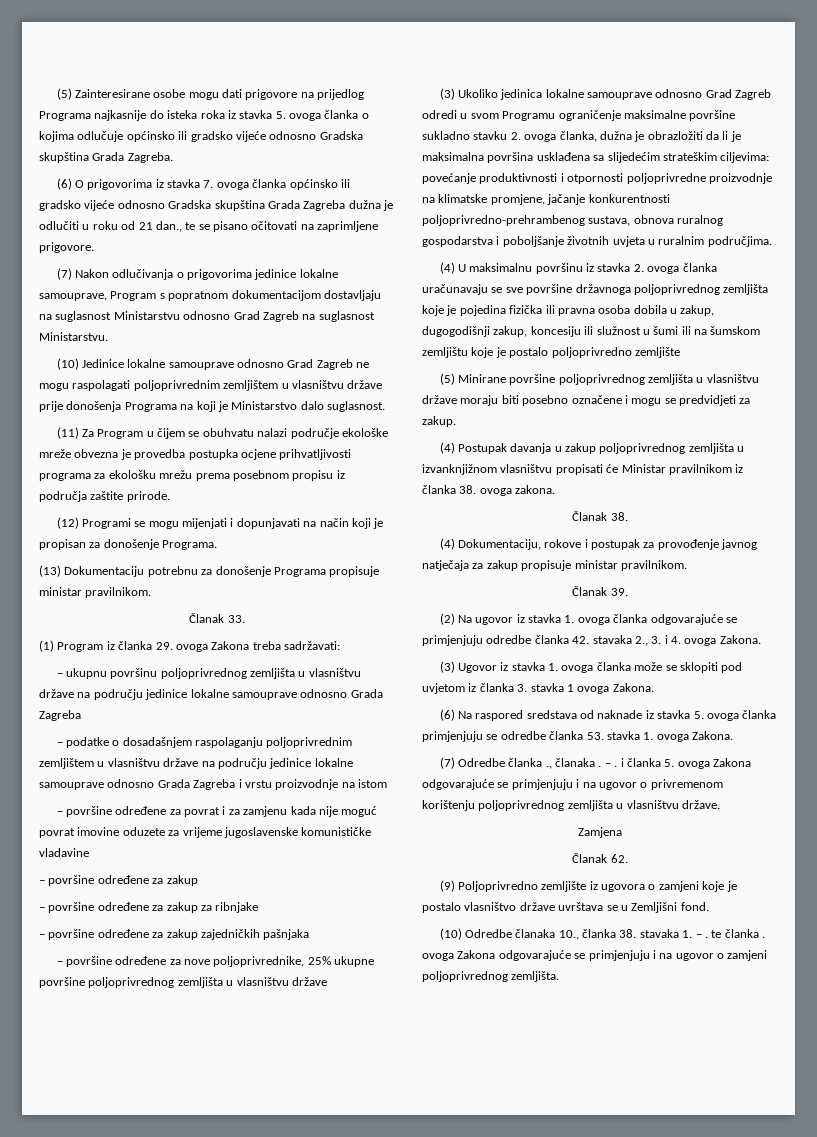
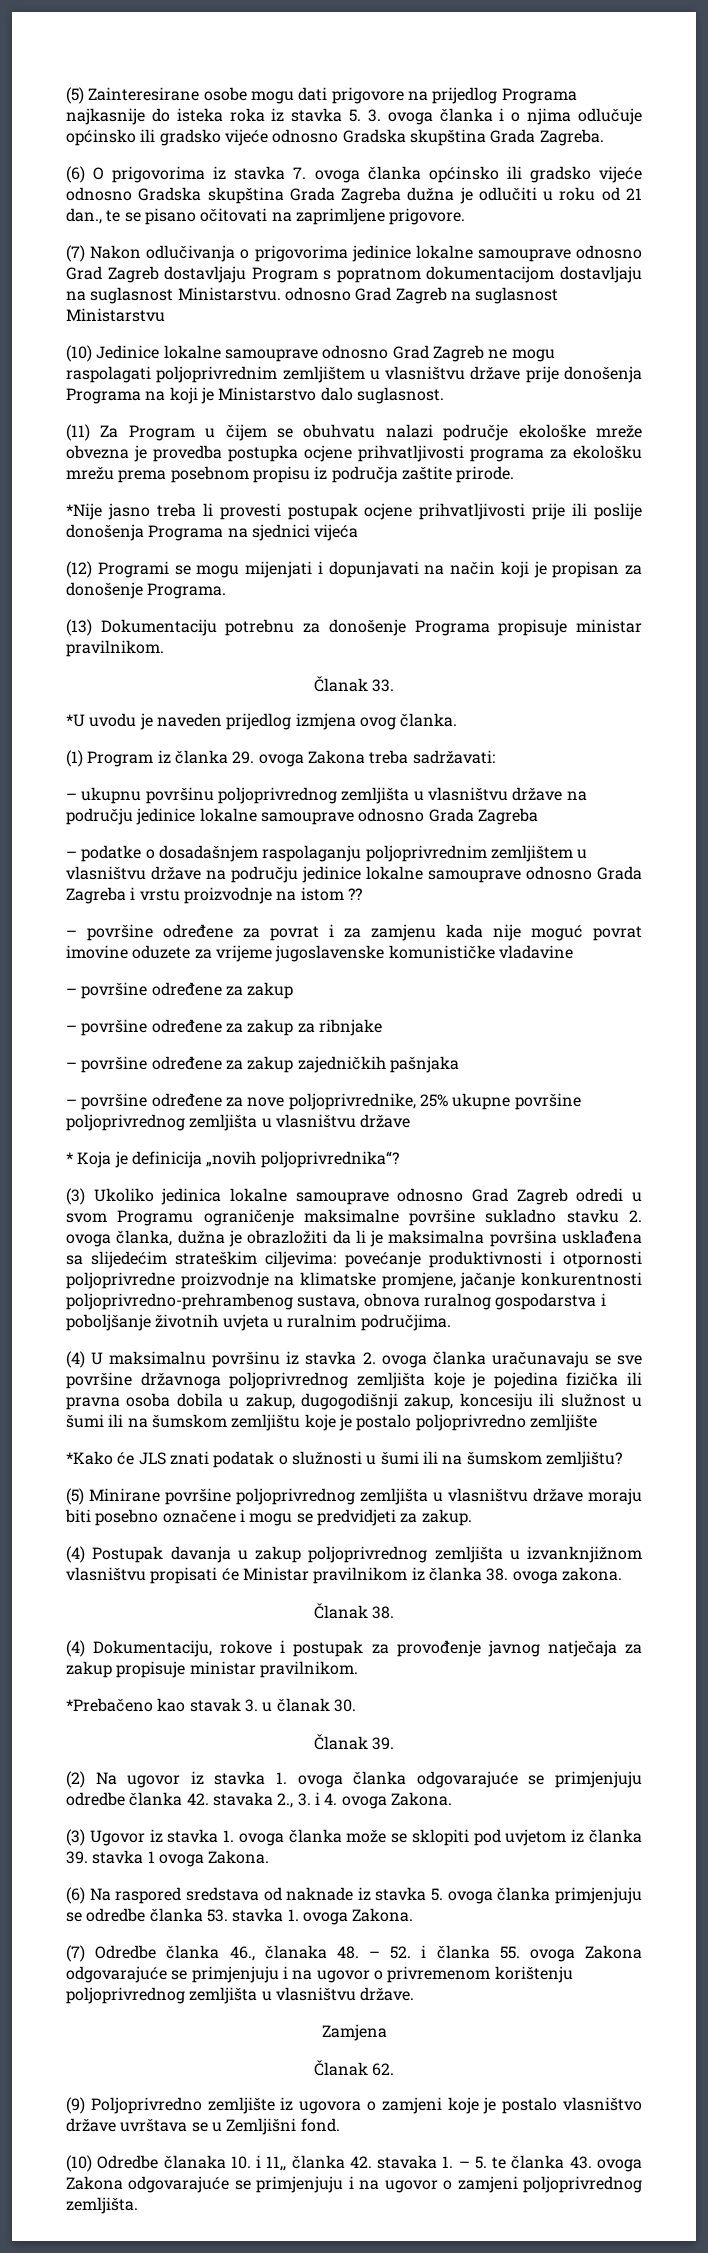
[289,110,369,121] [39,131,74,142] ovoga članka o kojima -> [367,108,572,125] 3. ovoga članka i o njima
[39,293,107,301] samouprave, -> [477,245,642,262] [66,266,247,283] samouprave odnosno Grad Zagreb dostavljaju
[113,311,180,320] Ministarstvu -> [177,287,281,301] Ministarstvu.
[39,332,108,341] Ministarstvu. -> [66,308,165,322] Ministarstvu
(170, 496) none -> [66,503,643,520] [66,524,359,541] // *Nije jasno treba li provesti postupak ocjene prihvatljivosti prije ili poslije donošenja Programa na sjednici vijeća
(245, 619) none -> [66,713,458,730] // *U uvodu je naveden prijedlog izmjena ovog članka.
(387, 783) none -> [347,888,362,900] ??
(327, 981) none -> [66,1151,399,1168] // * Koja je definicija „novih poljoprivrednika“?
(680, 352) none -> [66,1451,622,1468] // *Kako će JLS znati podatak o služnosti u šumi ili na šumskom zemljištu?
(687, 565) none -> [66,1698,356,1712] // *Prebačeno kao stavak 3. u članak 30.
[517,684,528,692] 3. -> [66,1851,88,1864] 39.
[545,758,618,769] ., članaka . – . -> [229,1945,412,1961] 46., članaka 48. – 52.
[664,759,675,767] 5. -> [499,1946,520,1959] 55.
[558,929,637,940] 10., članka 38. -> [230,2155,372,2171] 10. i 11,, članka 42.
[704,936,708,938] . -> [474,2156,487,2169] 5.
[762,936,766,938] . -> [569,2156,592,2169] 43.

